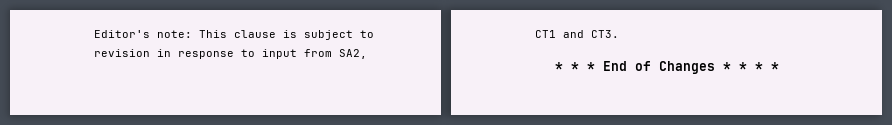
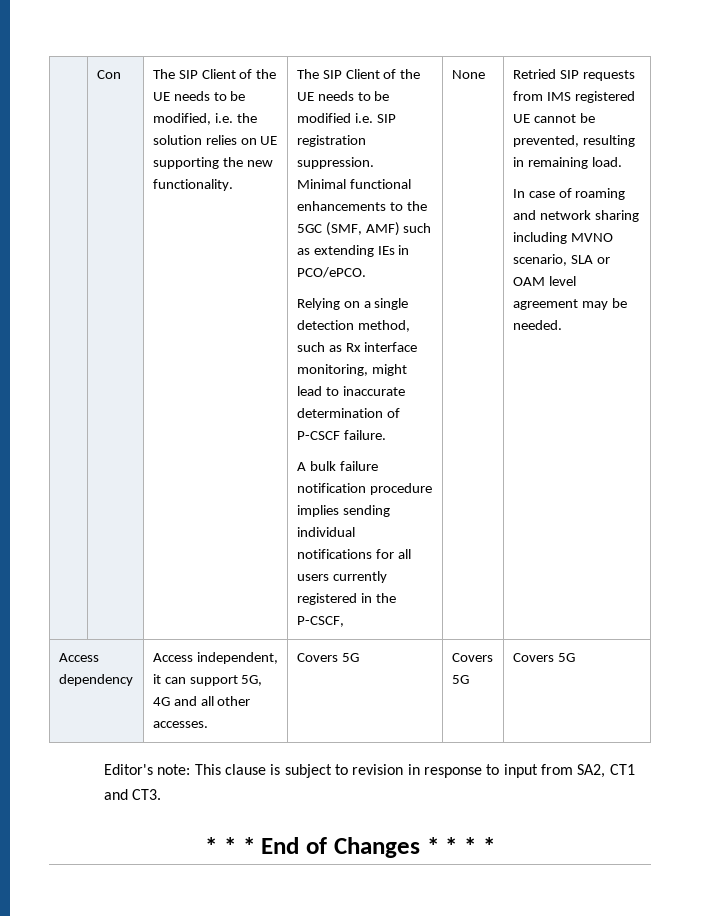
(94, 34) none -> [96,70,121,79] [152,69,277,79] [152,91,246,101] [152,113,257,125] [152,135,278,145] [152,157,273,169] [152,179,233,191] [296,69,421,79] [296,91,390,101] [296,113,396,123] [296,135,366,147] [296,157,374,169] [296,179,411,189] [296,201,427,211] [296,222,432,236] [296,245,410,257] [296,267,366,278] [296,298,409,310] [296,320,410,332] [296,342,418,352] [296,364,407,376] [296,386,405,396] [296,408,400,418] [296,430,386,440] [296,461,378,471] [296,483,432,495] [296,505,390,517] [296,527,355,537] [296,549,411,559] [296,571,387,583] [296,593,396,605] [296,616,344,627] [451,70,485,79] [512,69,635,81] [512,91,635,103] [512,113,595,123] [512,135,635,147] [512,157,622,169] [512,188,626,200] [512,210,639,222] [512,232,613,244] [512,254,610,266] [512,276,576,286] [512,298,627,310] [512,320,562,330] [58,653,99,662] [58,674,133,686] [152,652,278,664] [152,674,263,686] [152,696,251,706] [152,721,208,728] [296,653,359,662] [451,653,493,662] [451,675,469,684] [512,653,575,662] | Con | The SIP Client of the UE needs to be modified, i.e. the solution relies on UE supporting the new functionality. | The SIP Client of the UE needs to be modified i.e. SIP registration suppression. // Minimal functional enhancements to the 5GC (SMF, AMF) such as extending IEs in PCO/ePCO. // Relying on a single detection method, such as Rx interface monitoring, might lead to inaccurate determination of P-CSCF failure. // A bulk failure notification procedure implies sending individual notifications for all users currently registered in the P-CSCF, | None | Retried SIP requests from IMS registered UE cannot be prevented, resulting in remaining load. // In case of roaming and network sharing including MVNO scenario, SLA or OAM level agreement may be needed. // Access dependency | Access independent, it can support 5G, 4G and all other accesses. | Covers 5G | Covers 5G | Covers 5G //

